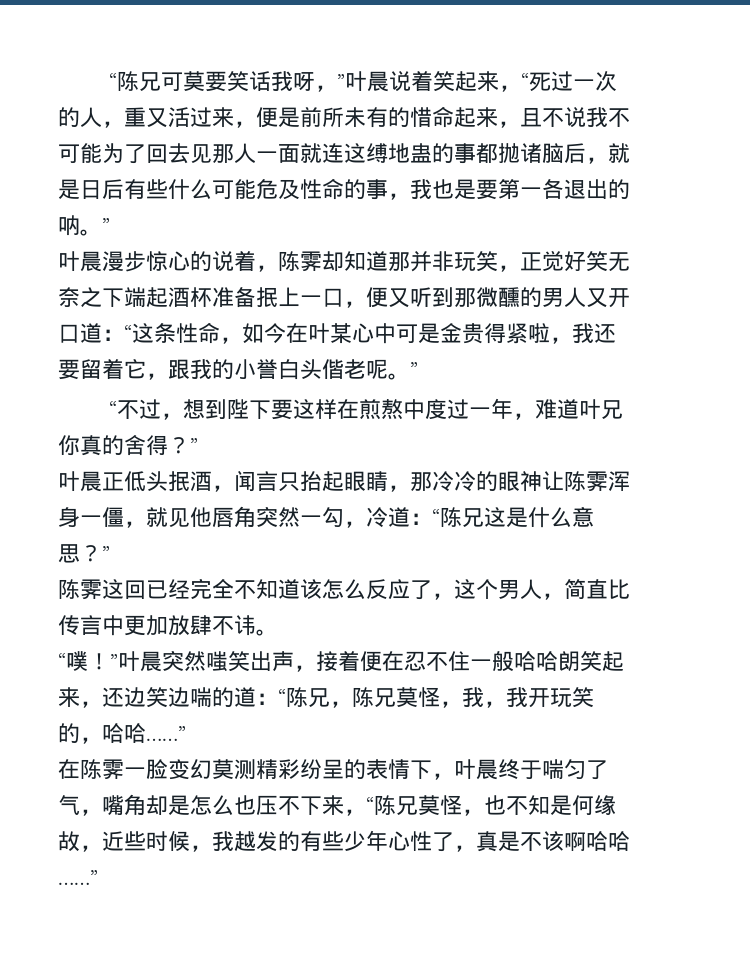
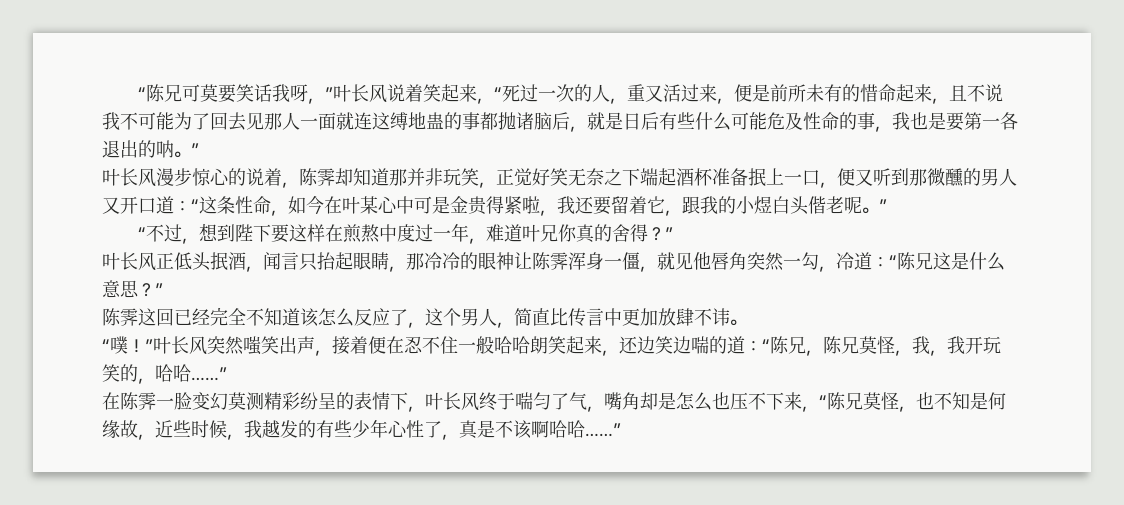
[366,71,389,92] 晨 -> [351,84,388,103] 长风
[80,251,102,272] 晨 -> [120,168,156,187] 长风
[256,359,278,379] 誉 -> [754,196,772,214] 煜
[80,471,102,492] 晨 -> [120,252,156,271] 长风
[140,651,162,672] 晨 -> [171,336,207,355] 长风
[476,759,498,780] 晨 -> [443,392,479,411] 长风

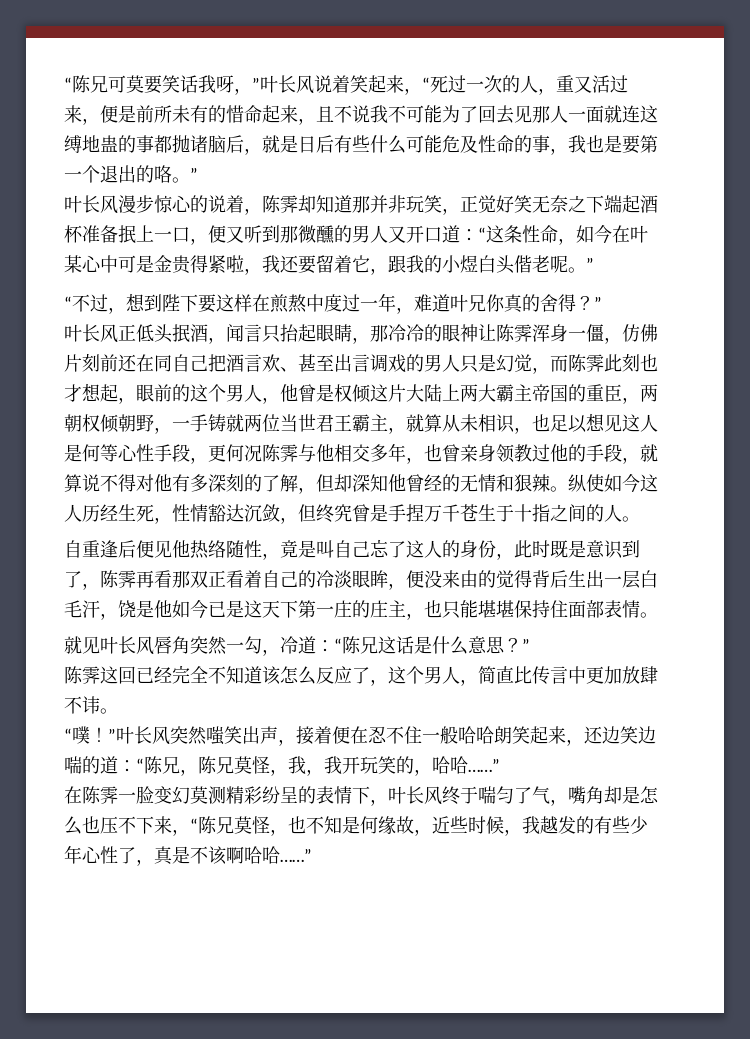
[1000,112,1018,130] [102,140,174,158] 各退出的呐 -> [82,165,172,183] 个退出的咯
[657,252,711,270] 就见他 -> [622,324,658,342] [64,353,658,374] [64,383,658,404] [64,413,658,434] [64,443,658,464] [64,473,658,494] [64,504,640,524] [64,539,640,560] [64,570,658,590] [64,600,658,620] [64,636,154,655] 仿佛片刻前还在同自己把酒言欢、甚至出言调戏的男人只是幻觉，而陈霁此刻也才想起，眼前的这个男人，他曾是权倾这片大陆上两大霸主帝国的重臣，两朝权倾朝野，一手铸就两位当世君王霸主，就算从未相识，也足以想见这人是何等心性手段，更何况陈霁与他相交多年，也曾亲身领教过他的手段，就算说不得对他有多深刻的了解，但却深知他曾经的无情和狠辣。纵使如今这人历经生死，性情豁达沉敛，但终究曾是手捏万千苍生于十指之间的人。 // 自重逢后便见他热络随性，竟是叫自己忘了这人的身份，此时既是意识到了，陈霁再看那双正看着自己的冷淡眼眸，便没来由的觉得背后生出一层白毛汗，饶是他如今已是这天下第一庄的庄主，也只能堪堪保持住面部表情。 // 就见叶长风
(951, 261) none -> [396,636,414,654] 话

